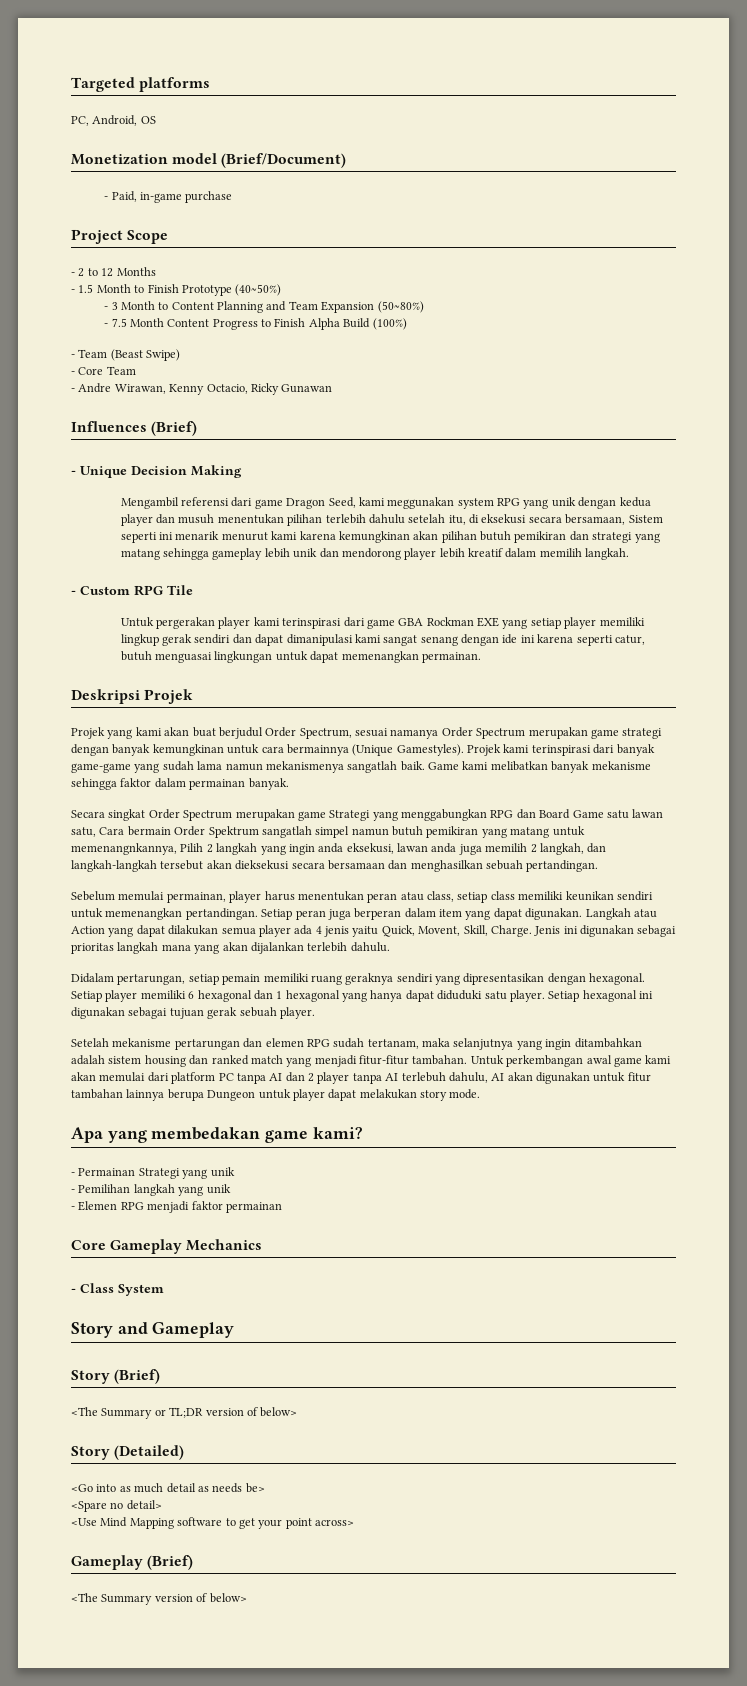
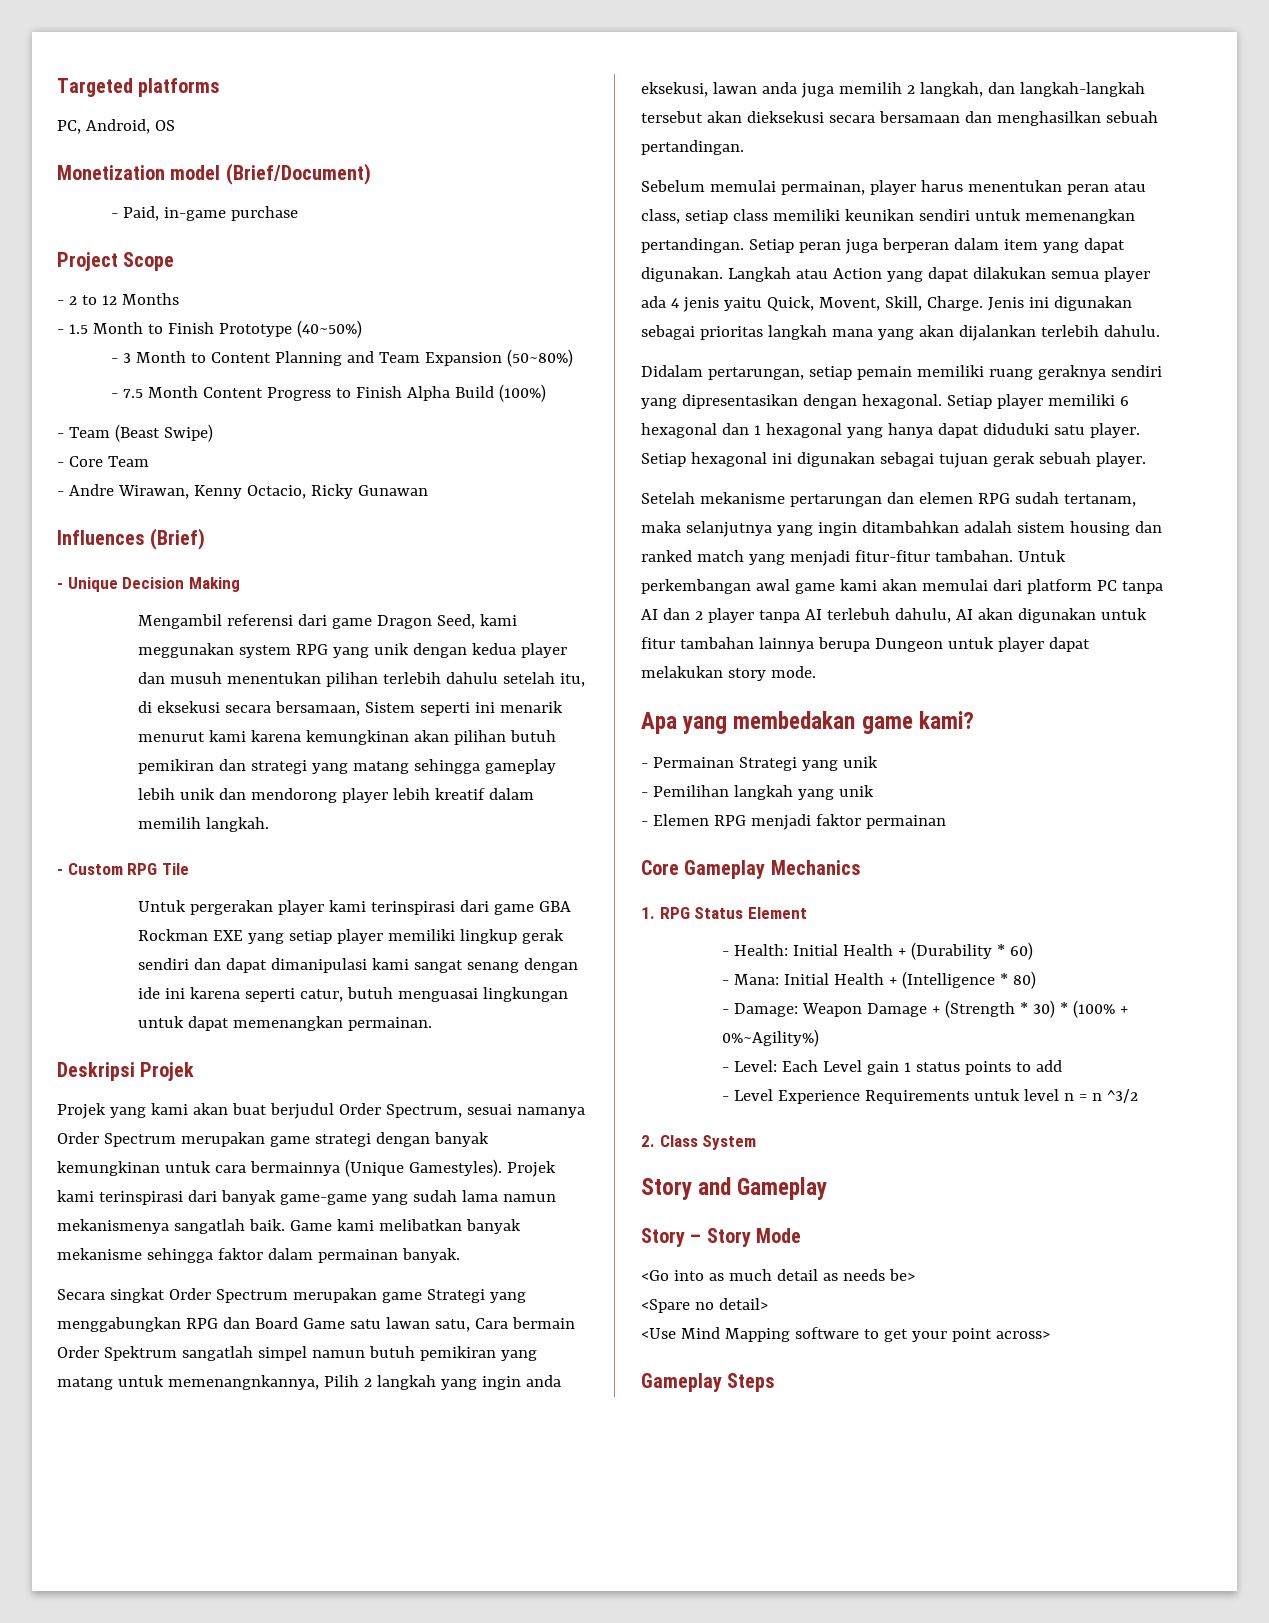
[71,1288,76,1293] - -> [641,907,807,919] [721,942,1033,960] [721,971,1036,989] [721,1000,1128,1018] [721,1029,819,1047] [721,1060,1062,1075] [721,1089,1138,1104] [641,1135,655,1147] 1. RPG Status Element // - Health: Initial Health + (Durability * 60) // - Mana: Initial Health + (Intelligence * 80) // - Damage: Weapon Damage + (Strength * 30) * (100% + 0%~Agility%) // - Level: Each Level gain 1 status points to add // - Level Experience Requirements untuk level n = n ^3/2 // 2.
[114,1369,161,1384] [71,1407,298,1419] [71,1445,185,1460] (Brief) // <The Summary or TL;DR version of below> // Story (Detailed) -> [690,1228,802,1247] – Story Mode
[147,1555,194,1570] [71,1593,247,1605] (Brief) // <The Summary version of below> -> [727,1373,776,1392] Steps

